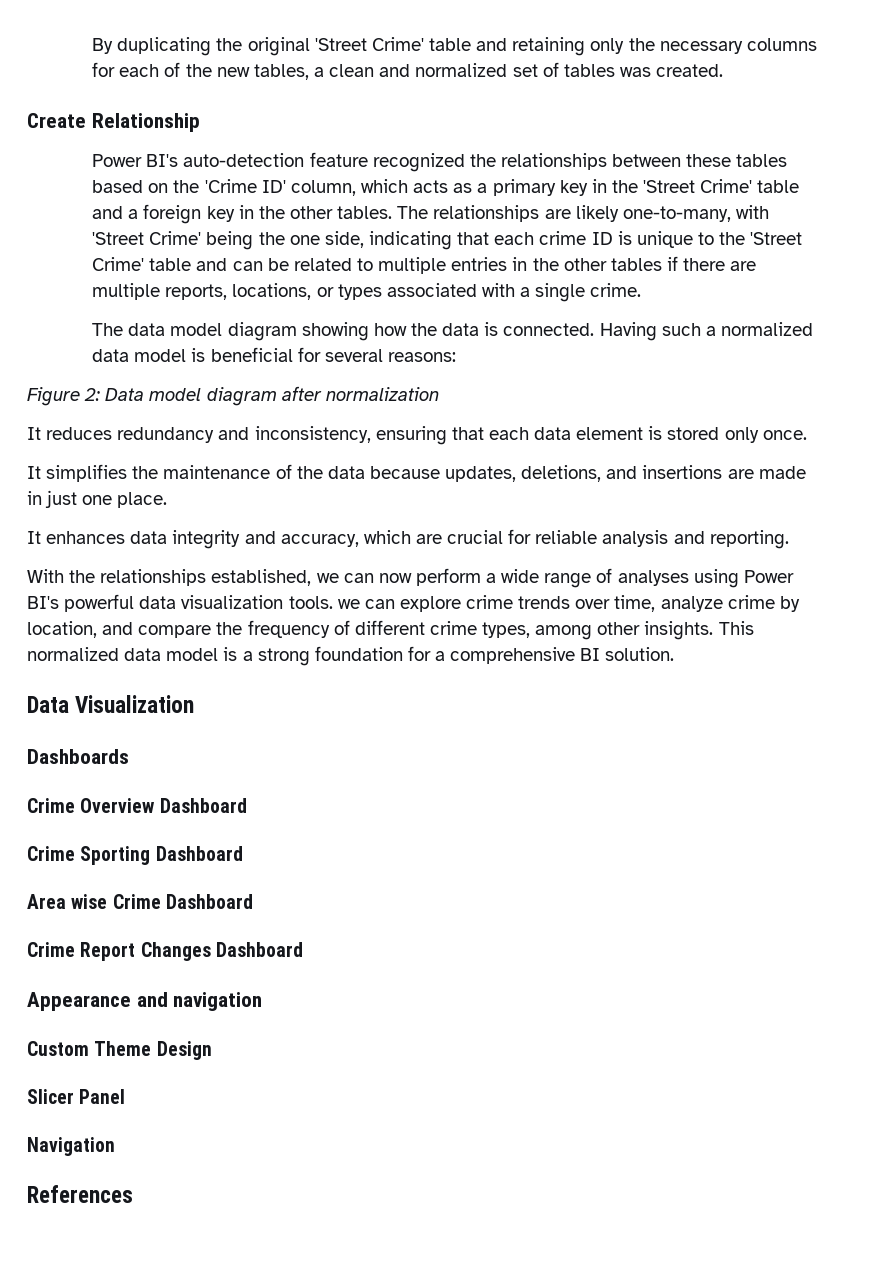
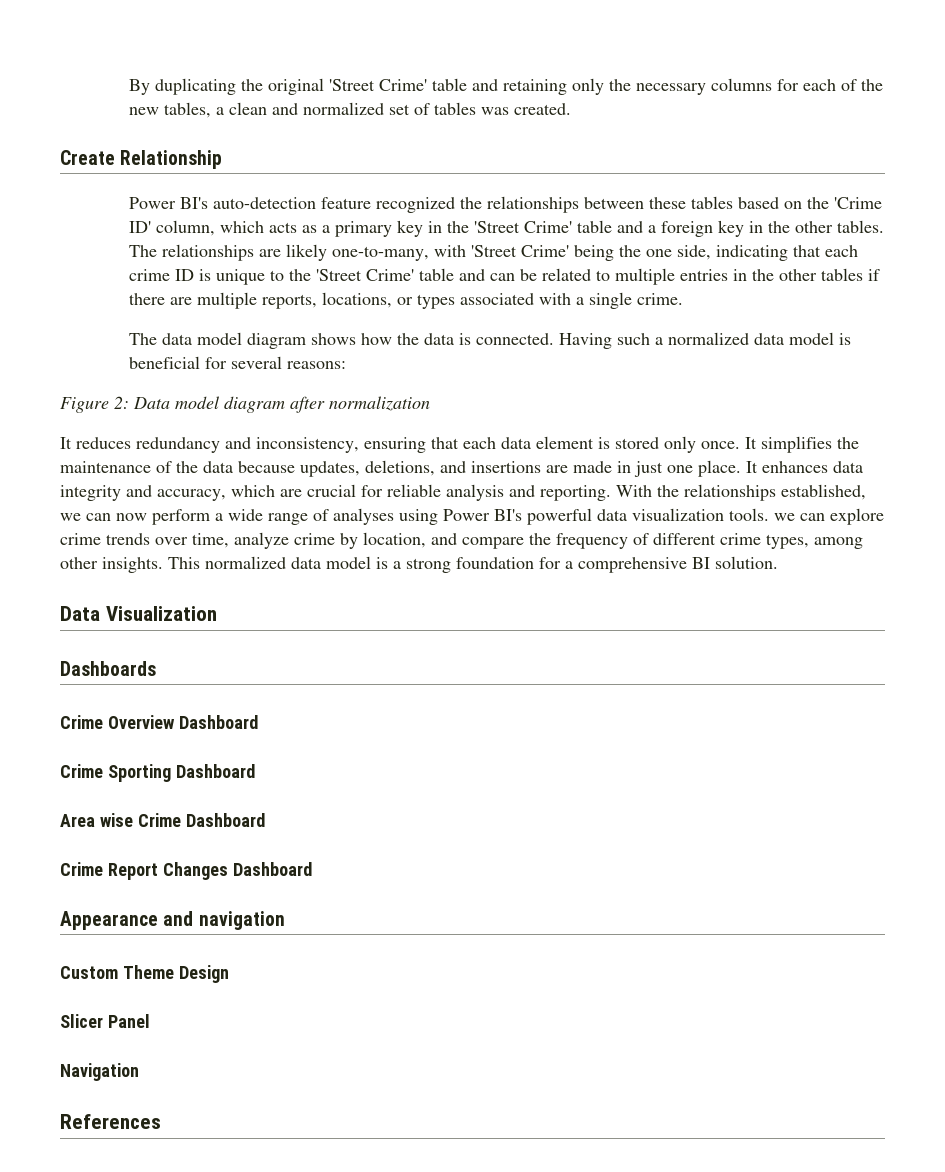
[301,322,369,341] showing -> [310,333,356,345] shows
(807, 435) // -> (740, 445) none
(168, 500) // -> (741, 468) none
(789, 539) // -> (611, 493) none

